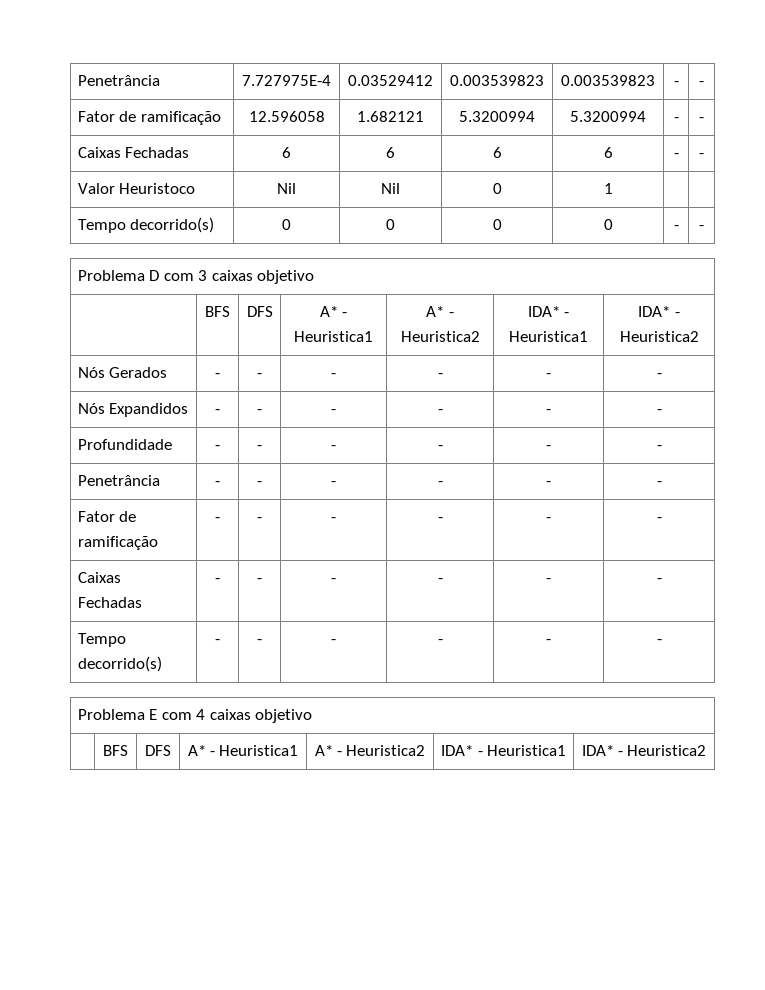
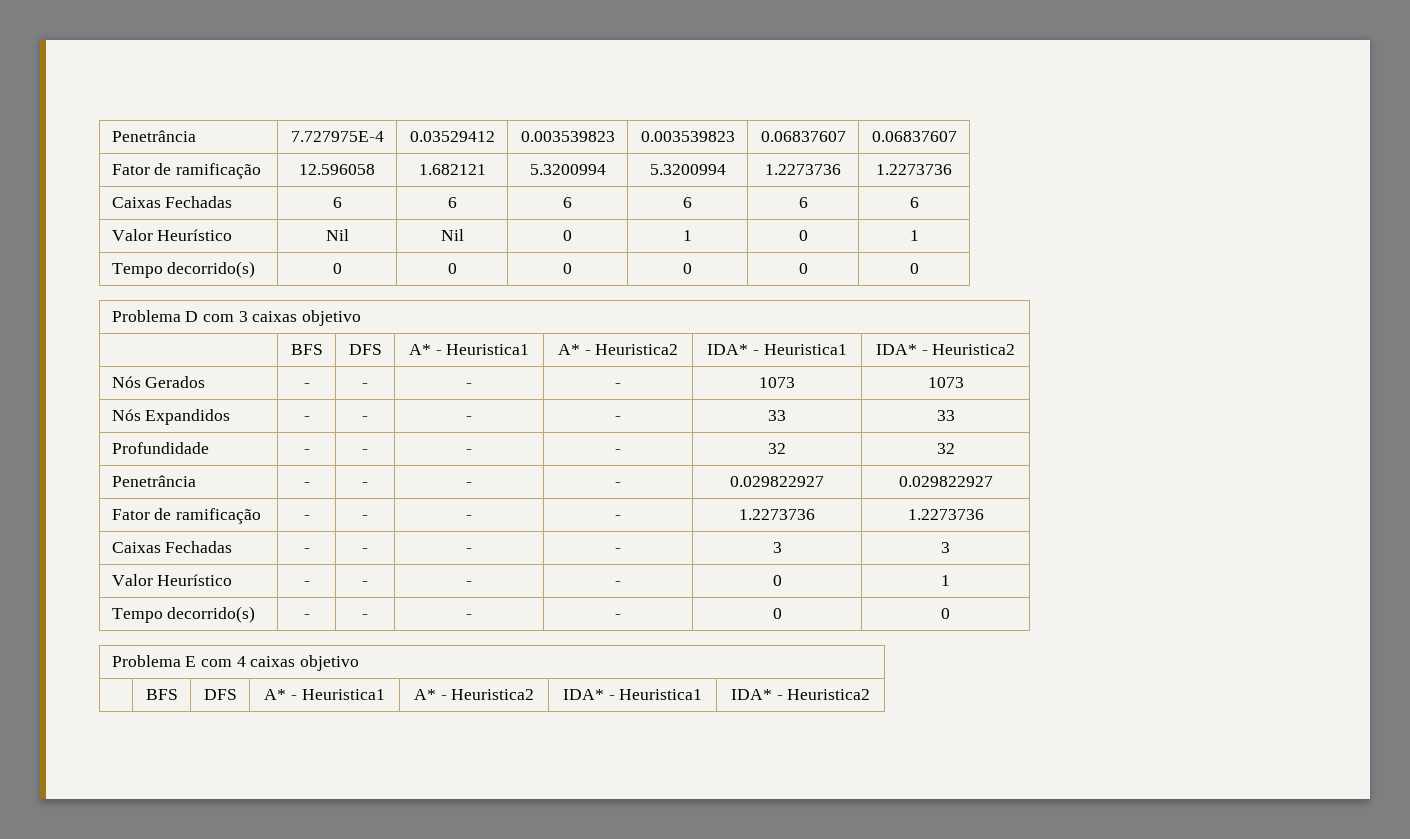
[673,81,679,86] [699,81,704,86] - | - -> [760,131,846,142] [871,131,957,142] 0.06837607 | 0.06837607
[673,117,679,122] [699,117,704,122] - | - -> [765,164,841,175] [876,164,952,175] 1.2273736 | 1.2273736
[673,153,679,158] [699,153,704,158] [77,183,196,194] - | - // Valor Heuristoco -> [798,197,808,208] [909,197,919,208] [111,229,233,241] 6 | 6 // Valor Heurístico
(613, 188) | -> [798,230,808,241] [909,230,919,241] 0 | 1
[673,225,679,230] [699,225,704,230] - | - -> [798,263,808,274] [909,263,919,274] 0 | 0
[546,373,551,378] [656,373,662,378] - | - -> [759,377,795,388] [927,377,964,388] 1073 | 1073
[546,409,551,414] [656,409,662,414] - | - -> [768,410,786,421] [936,410,955,421] 33 | 33
[546,445,551,450] [656,445,662,450] - | - -> [768,443,786,454] [936,443,955,454] 32 | 32
[546,481,551,486] [656,481,662,486] - | - -> [730,476,824,487] [898,476,993,487] 0.029822927 | 0.029822927
[546,517,551,522] [656,517,662,522] - | - -> [739,509,815,520] [907,509,984,520] 1.2273736 | 1.2273736
[546,578,551,583] [656,578,662,583] - | - -> [772,542,782,553] [941,542,950,553] [111,574,233,586] [303,581,310,586] [362,581,368,586] [466,581,472,586] [615,581,621,586] [772,575,782,586] [941,575,950,586] 3 | 3 // Valor Heurístico | - | - | - | - | 0 | 1
[546,639,551,644] [656,639,662,644] - | - -> [772,608,782,619] [941,608,950,619] 0 | 0

